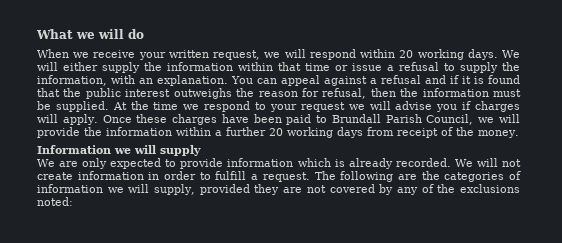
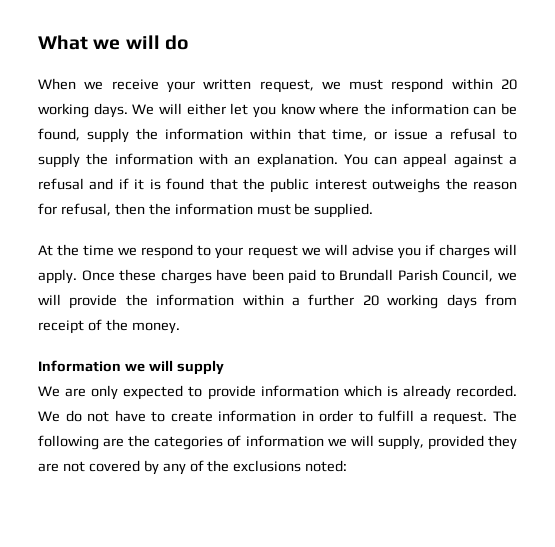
[284,49,306,58] will -> [349,79,384,90] must
(98, 66) none -> [230,103,517,118] [38,128,80,141] let you know where the information can be found,
[305,63,330,71] time -> [332,129,368,141] time,
[37,75,107,86] information, -> [114,153,193,165] information
(109, 106) none -> (374, 210) //
[476,158,522,167] will not -> [65,410,166,422] do not have to

